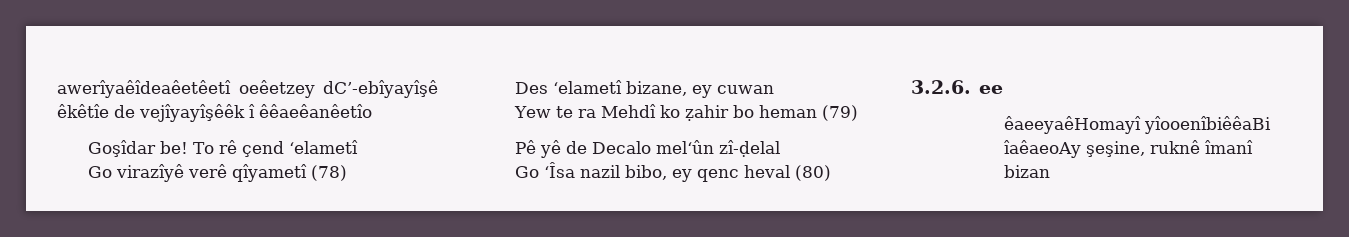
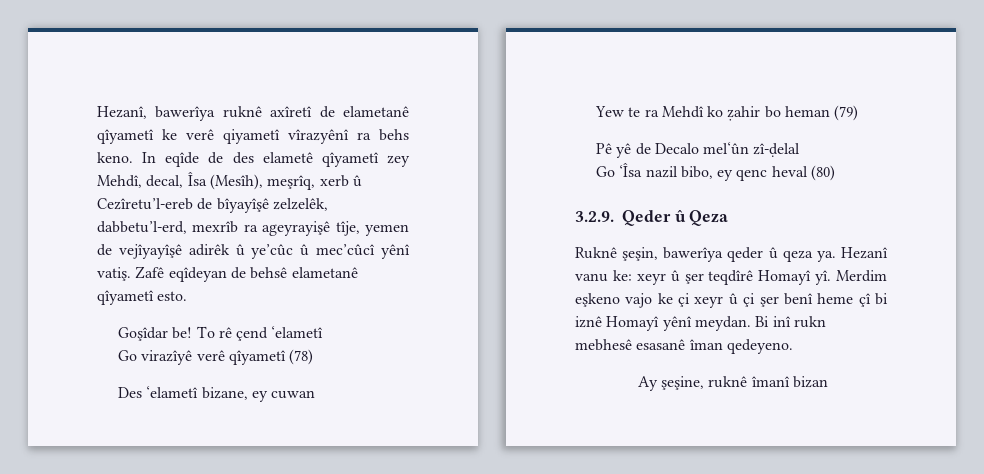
[57,80,438,98] [57,104,372,122] awerîyaêîdeaêetêetî oeêetzey dC’-ebîyayîşê êkêtîe de vejîyayîşêêk î êêaeêanêetîo -> [97,106,409,121] [97,129,409,144] [97,152,410,167] [97,171,362,190] [97,198,328,213] [97,221,409,236] [97,244,410,259] [97,266,358,282] [97,290,188,305] Hezanî, bawerîya ruknê axîretî de elametanê qîyametî ke verê qiyametî vîrazyênî ra behs keno. In eqîde de des elametê qîyametî zey Mehdî, decal, Îsa (Mesîh), meşrîq, xerb û Cezîretu’l-ereb de bîyayîşê zelzelêk, dabbetu’l-erd, mexrîb ra ageyrayişê tîje, yemen de vejîyayîşê adirêk û ye’cûc û mec’cûcî yênî vatiş. Zafê eqîdeyan de behsê elametanê qîyametî esto.
[911,80,1004,94] [1003,116,1271,134] [1003,140,1081,158] 3.2.6. ee // êaeeyaêHomayî yîooenîbiêêaBi îaêaeoAy -> [575,210,729,226] [575,247,888,262] [575,270,887,285] [575,293,888,308] [575,316,826,331] [575,339,793,354] [637,376,658,391] 3.2.9. Qeder û Qeza // Ruknê şeşin, bawerîya qeder û qeza ya. Hezanî vanu ke: xeyr û şer teqdîrê Homayî yî. Merdim eşkeno vajo ke çi xeyr û çi şer benî heme çî bi iznê Homayî yênî meydan. Bi inî rukn mebhesê esasanê îman qedeyeno. // Ay

